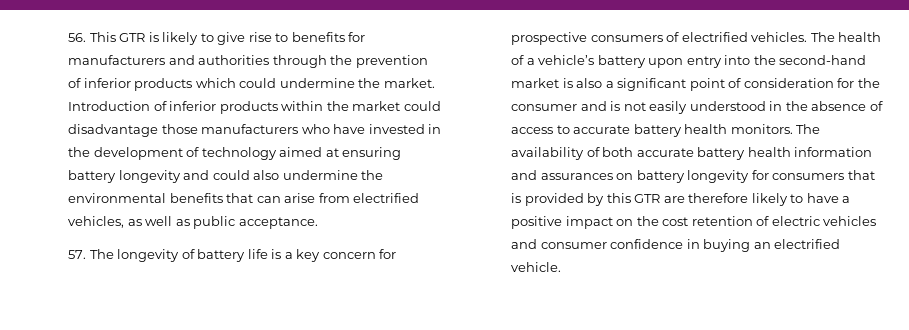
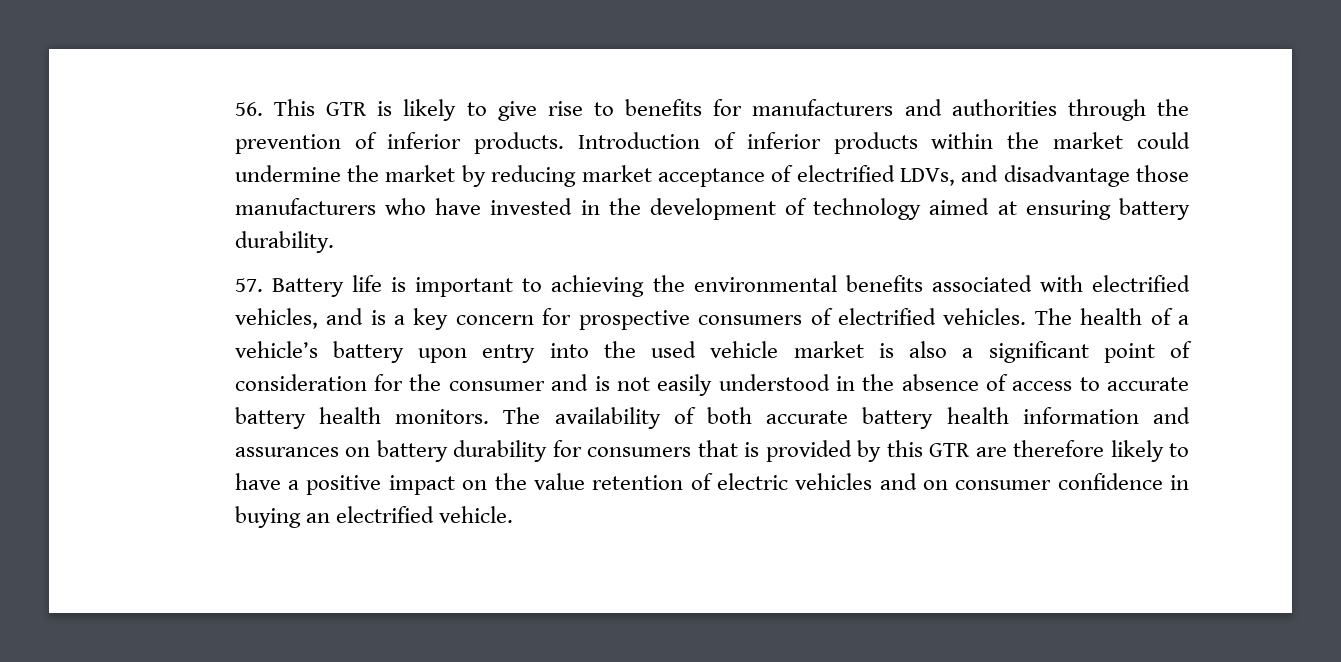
[134,78,435,91] products which could undermine the market. -> [474,132,565,154] products.
(441, 106) none -> [234,165,999,187] undermine the market by reducing market acceptance of electrified LDVs, and
[118,170,384,183] [68,193,420,203] [68,216,318,229] [68,249,268,262] longevity and could also undermine the environmental benefits that can arise from electrified vehicles, as well as public acceptance. // 57. The longevity of battery life -> [234,231,334,253] [234,275,1190,297] [234,308,364,329] durability. // 57. Battery life is important to achieving the environmental benefits associated with electrified vehicles, and
[779,55,867,65] second-hand -> [651,341,779,358] used vehicle
[687,170,750,183] longevity -> [453,440,548,462] durability
[662,217,689,226] cost -> [533,473,585,490] value
(538, 244) none -> [922,480,948,490] on

